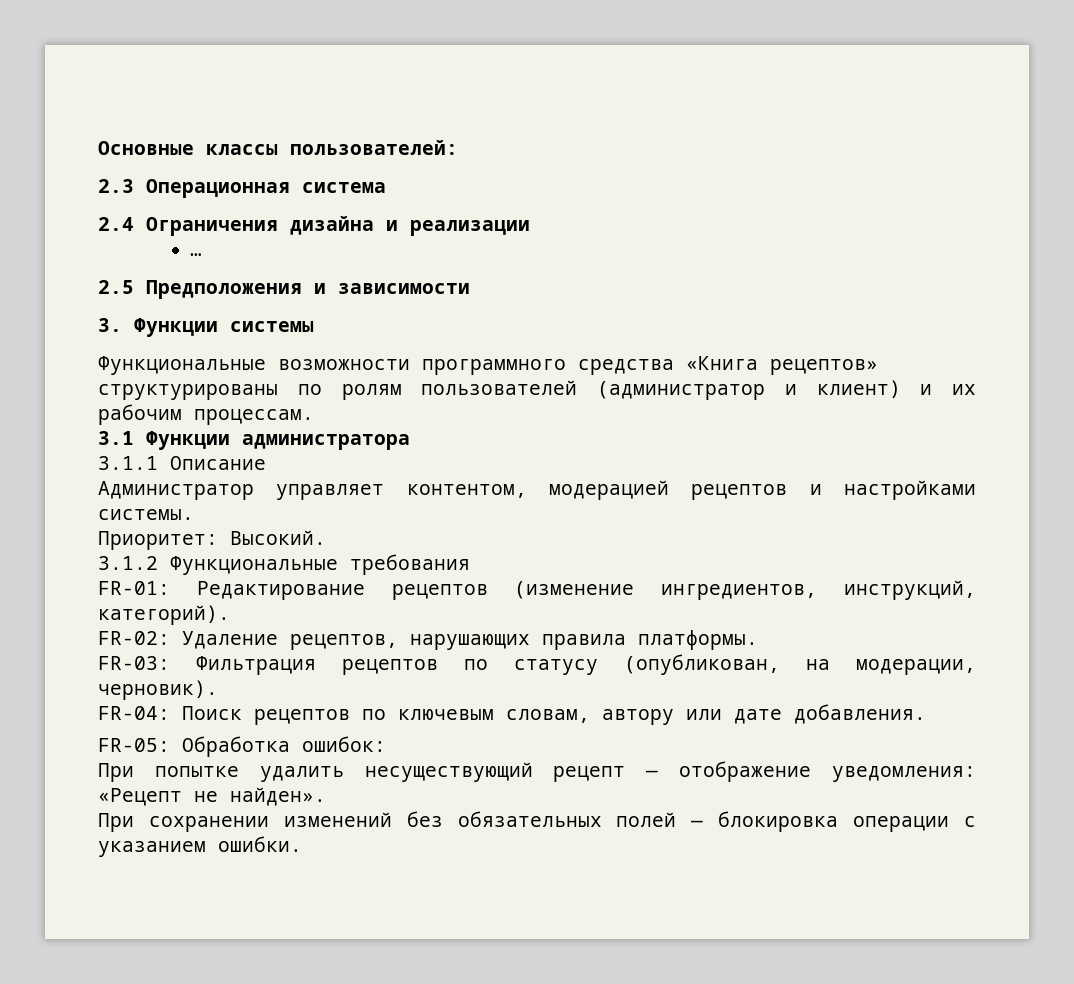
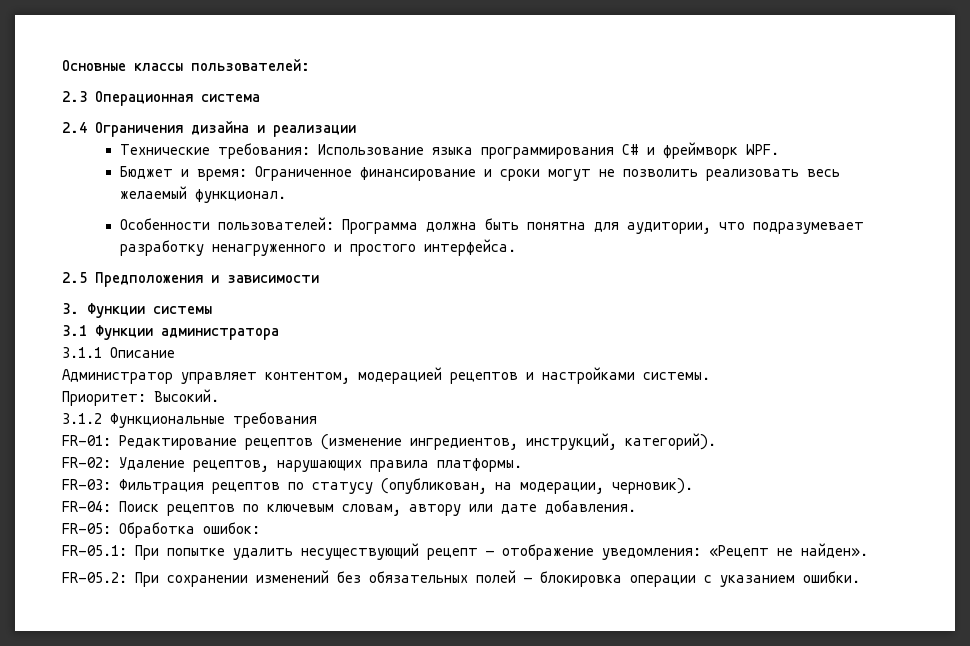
[189,253,202,256] … -> [119,142,779,159] [119,166,840,181] [119,186,286,203] [119,217,864,234] [119,239,516,256] Технические требования: Использование языка программирования С# и фреймворк WPF. // Бюджет и время: Ограниченное финансирование и сроки могут не позволить реализовать весь желаемый функционал. // Особенности пользователей: Программа должна быть понятна для аудитории, что подразумевает разработку ненагруженного и простого интерфейса.
[98,356,878,375] [98,380,976,400] [98,404,314,425] // Функциональные возможности программного средства «Книга рецептов» структурированы по ролям пользователей (администратор и клиент) и их рабочим процессам. -> (212, 310) none
(386, 744) none -> [62,545,127,556] FR-05.1:
(326, 796) none -> [62,572,127,583] FR-05.2:

